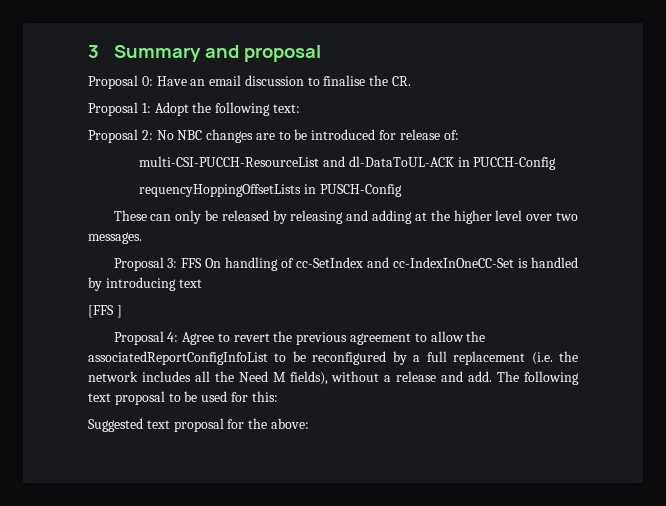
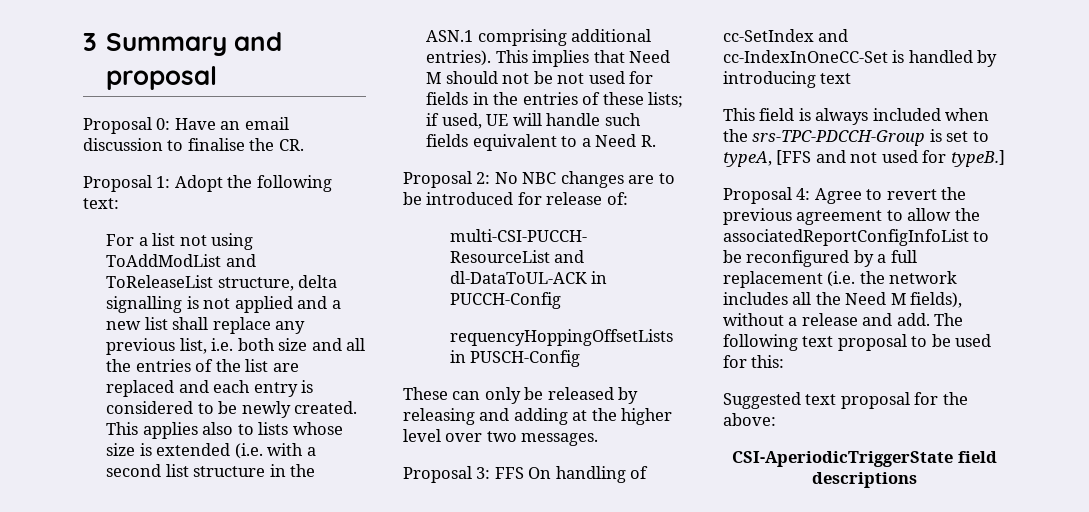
(300, 108) none -> [106,233,254,250] [106,254,256,267] [106,275,338,291] [106,296,341,313] [106,317,306,334] [106,338,366,355] [106,359,299,372] [106,380,314,397] [106,401,358,418] [106,422,343,439] [106,443,316,459] [106,464,316,477] [426,29,652,46] [426,50,671,67] [426,71,654,84] [426,92,684,108] [426,113,641,129] [426,134,656,151] // For a list not using ToAddModList and ToReleaseList structure, delta signalling is not applied and a new list shall replace any previous list, i.e. both size and all the entries of the list are replaced and each entry is considered to be newly created. This applies also to lists whose size is extended (i.e. with a second list structure in the ASN.1 comprising additional entries). This implies that Need M should not be not used for fields in the entries of these lists; if used, UE will handle such fields equivalent to a Need R.
[88,305,122,318] [FFS ] -> [723,108,990,125] [723,129,989,146] [723,150,1005,167] This field is always included when the srs-TPC-PDCCH-Group is set to typeA, [FFS and not used for typeB.]
(309, 423) none -> [732,451,997,467] [812,472,917,488] // CSI-AperiodicTriggerState field descriptions

